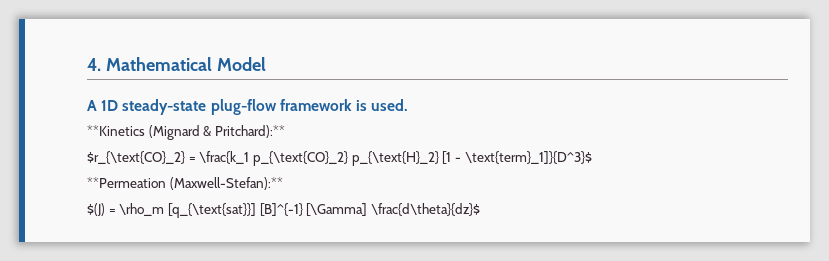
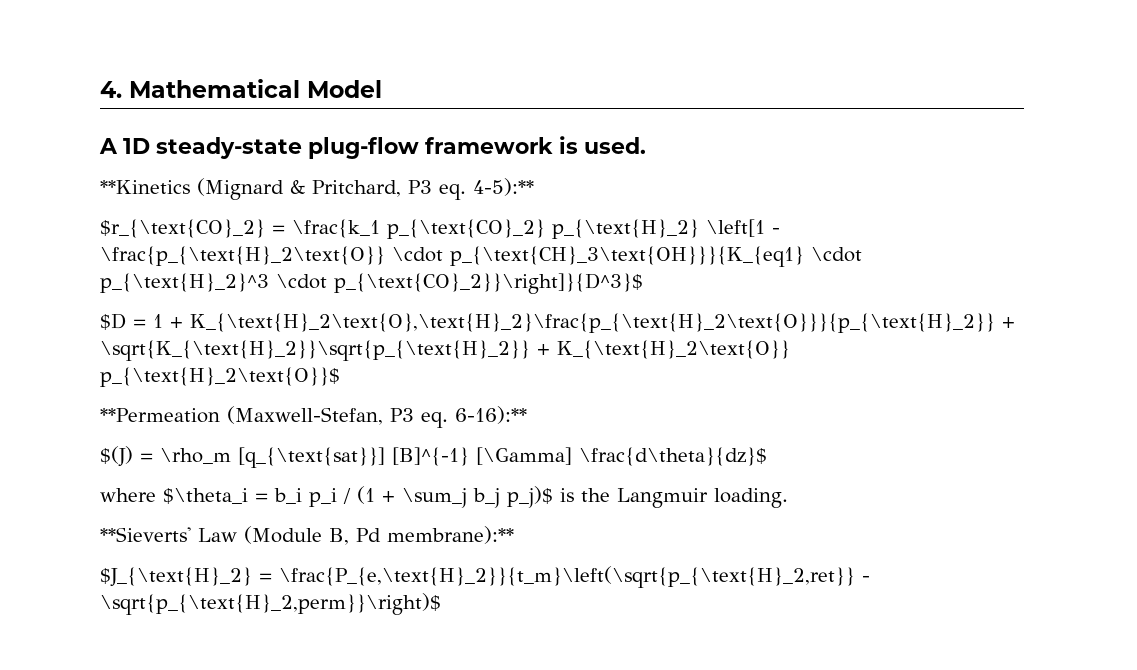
[214,125,285,138] Pritchard):** -> [312,178,534,200] Pritchard, P3 eq. 4-5):**
[442,151,592,164] [87,177,283,190] [1 - \text{term}_1]}{D^3}$ // **Permeation (Maxwell-Stefan):** -> [706,219,780,237] [100,246,862,267] [100,273,643,294] [100,313,1015,333] [100,340,790,361] [100,367,340,387] [100,406,527,428] \left[1 - \frac{p_{\text{H}_2\text{O}} \cdot p_{\text{CH}_3\text{OH}}}{K_{eq1} \cdot p_{\text{H}_2}^3 \cdot p_{\text{CO}_2}}\right]}{D^3}$ // $D = 1 + K_{\text{H}_2\text{O},\text{H}_2}\frac{p_{\text{H}_2\text{O}}}{p_{\text{H}_2}} + \sqrt{K_{\text{H}_2}}\sqrt{p_{\text{H}_2}} + K_{\text{H}_2\text{O}} p_{\text{H}_2\text{O}}$ // **Permeation (Maxwell-Stefan, P3 eq. 6-16):**
(480, 209) none -> [100,486,788,508] [100,526,514,545] [100,566,870,588] [100,593,441,615] // where $\theta_i = b_i p_i / (1 + \sum_j b_j p_j)$ is the Langmuir loading. // **Sieverts' Law (Module B, Pd membrane):** // $J_{\text{H}_2} = \frac{P_{e,\text{H}_2}}{t_m}\left(\sqrt{p_{\text{H}_2,ret}} - \sqrt{p_{\text{H}_2,perm}}\right)$

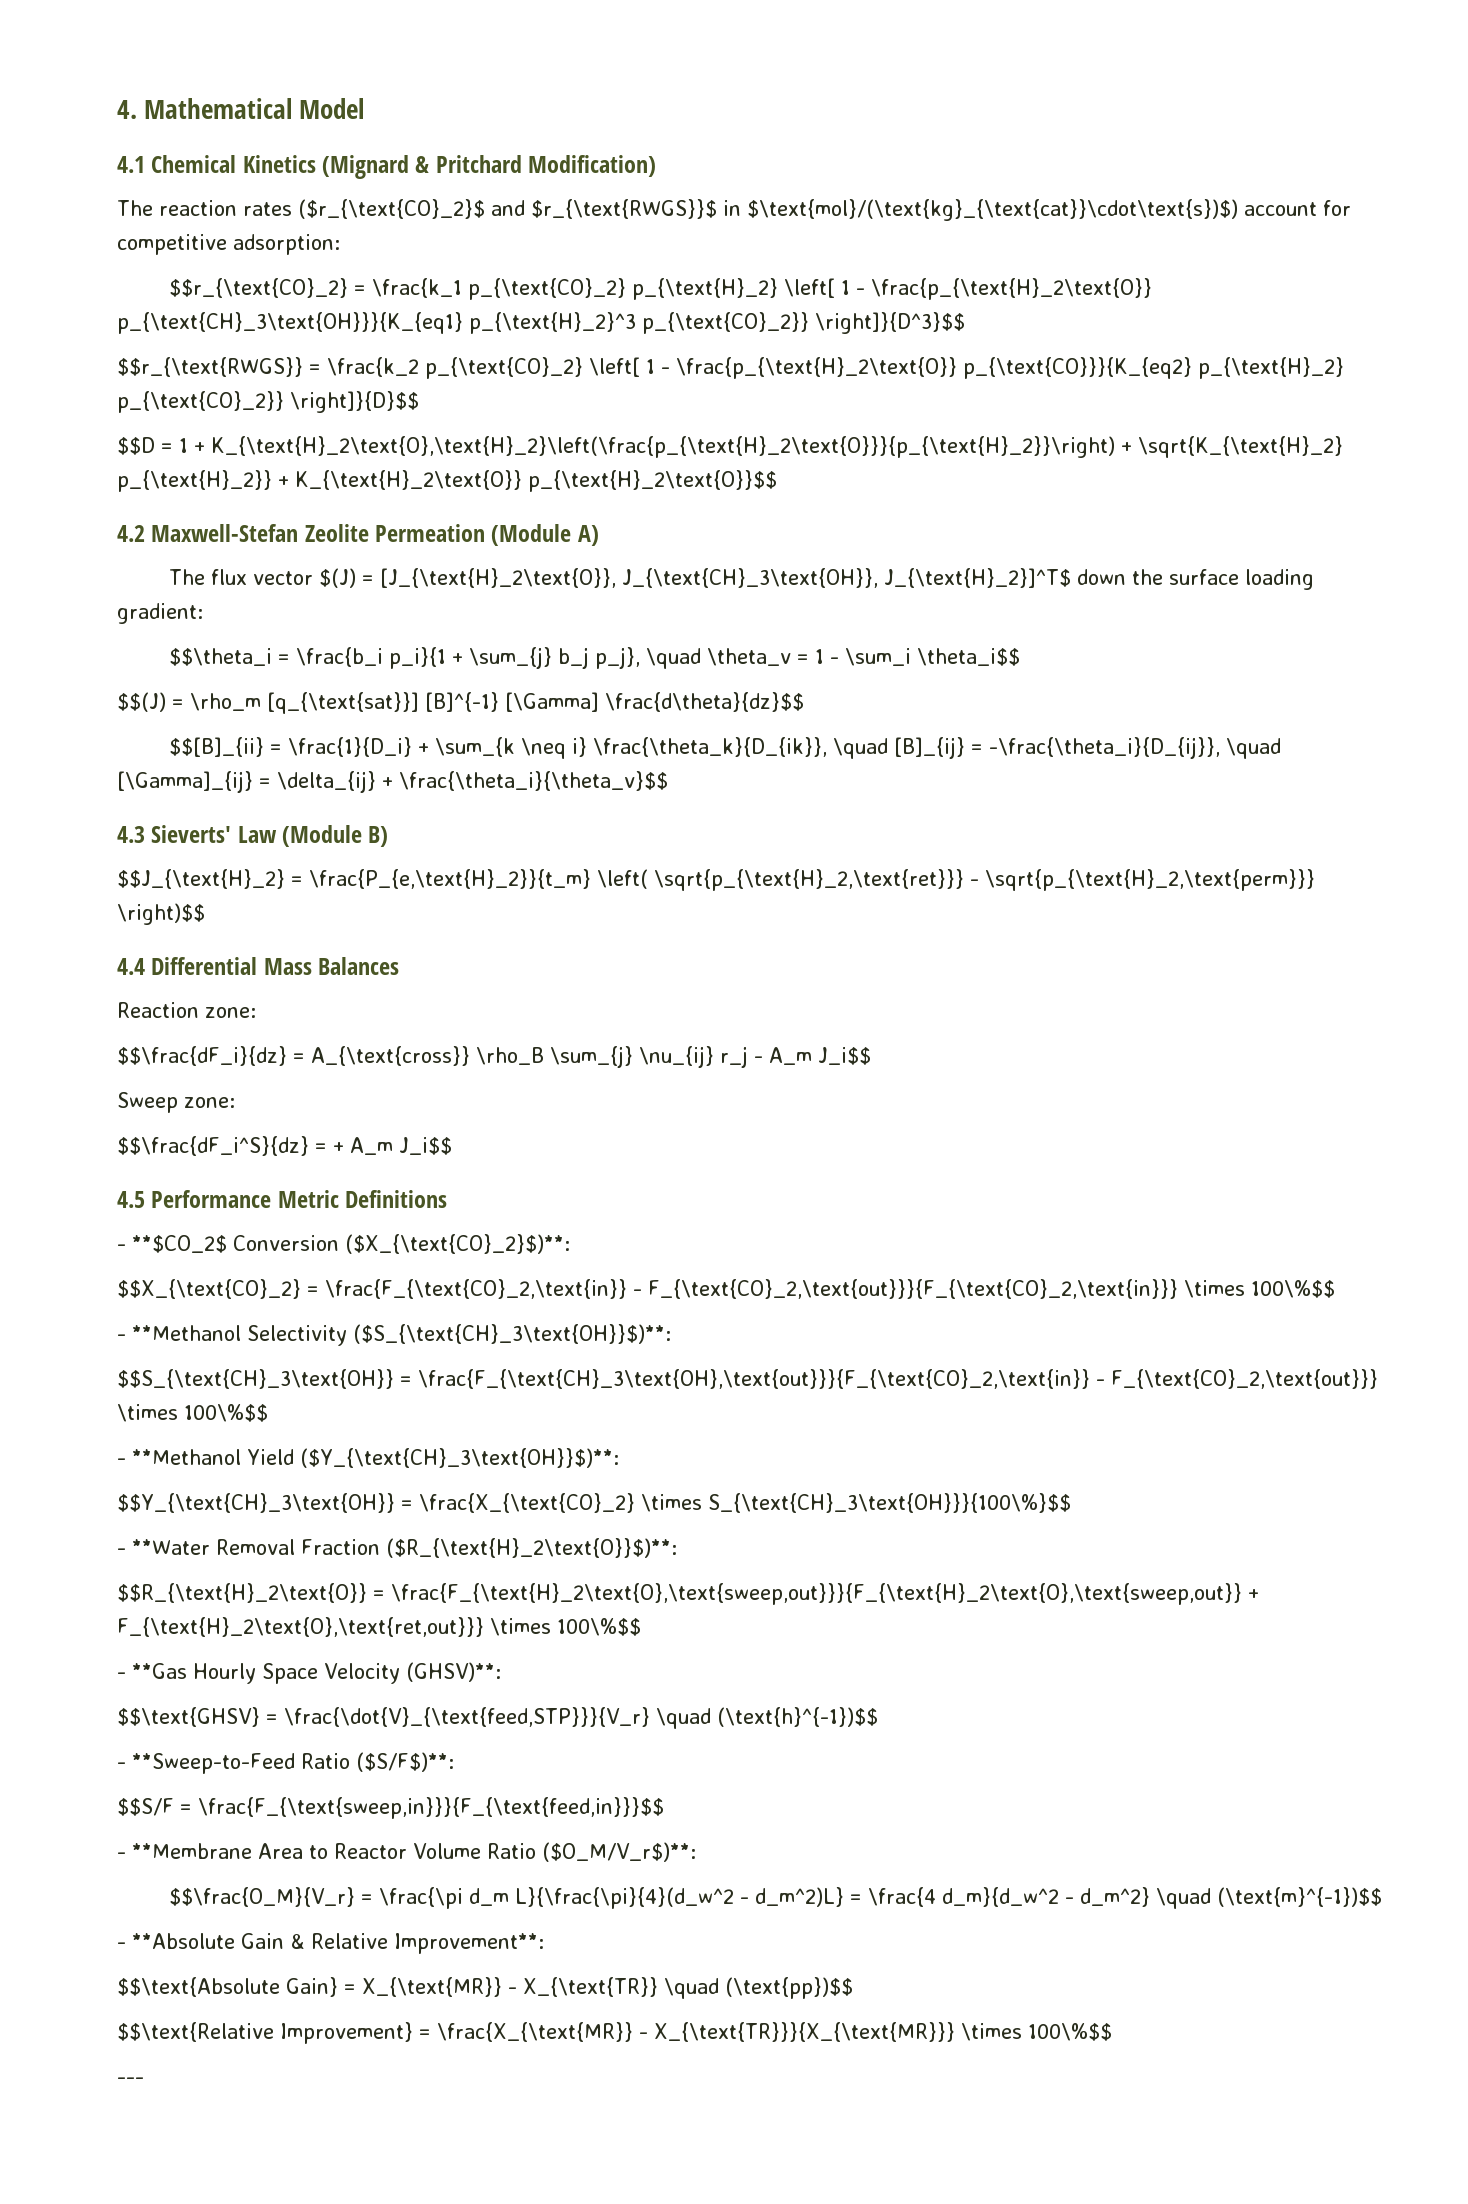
[99,136,646,159] [100,178,534,200] [100,219,780,239] [100,246,862,267] [100,273,643,294] [100,313,1015,333] [100,340,790,361] [100,367,340,387] [100,406,527,428] [100,446,768,468] [100,486,788,508] [100,526,514,545] [100,566,870,588] [100,593,441,615] A 1D steady-state plug-flow framework is used. // **Kinetics (Mignard & Pritchard, P3 eq. 4-5):** // $r_{\text{CO}_2} = \frac{k_1 p_{\text{CO}_2} p_{\text{H}_2} \left[1 - \frac{p_{\text{H}_2\text{O}} \cdot p_{\text{CH}_3\text{OH}}}{K_{eq1} \cdot p_{\text{H}_2}^3 \cdot p_{\text{CO}_2}}\right]}{D^3}$ // $D = 1 + K_{\text{H}_2\text{O},\text{H}_2}\frac{p_{\text{H}_2\text{O}}}{p_{\text{H}_2}} + \sqrt{K_{\text{H}_2}}\sqrt{p_{\text{H}_2}} + K_{\text{H}_2\text{O}} p_{\text{H}_2\text{O}}$ // **Permeation (Maxwell-Stefan, P3 eq. 6-16):** // $(J) = \rho_m [q_{\text{sat}}] [B]^{-1} [\Gamma] \frac{d\theta}{dz}$ // where $\theta_i = b_i p_i / (1 + \sum_j b_j p_j)$ is the Langmuir loading. // **Sieverts' Law (Module B, Pd membrane):** // $J_{\text{H}_2} = \frac{P_{e,\text{H}_2}}{t_m}\left(\sqrt{p_{\text{H}_2,ret}} - \sqrt{p_{\text{H}_2,perm}}\right)$ -> [117,155,657,179] [117,199,1351,221] [117,234,340,255] [169,278,1153,300] [117,312,965,334] [117,357,1344,379] [117,391,419,413] [117,436,1343,458] [117,470,777,492] [117,524,599,546] [169,568,1315,590] [117,603,203,624] [169,647,1021,669] [117,692,804,714] [169,737,1282,759] [117,771,668,793] [117,825,389,847] [117,869,1315,891] [117,903,205,925] [117,957,400,975] [117,1002,256,1018] [117,1046,871,1068] [117,1092,235,1113] [117,1136,452,1156] [117,1190,448,1208] [117,1234,570,1254] [117,1279,1335,1299] [117,1324,671,1346] [117,1369,1378,1389] [117,1404,268,1422] [117,1448,619,1468] [117,1493,1071,1513] [117,1538,677,1558] [117,1583,1259,1605] [117,1617,641,1637] [117,1662,501,1684] [117,1707,878,1729] [117,1752,454,1774] [117,1797,664,1819] [117,1842,696,1862] [169,1887,1383,1909] [117,1933,544,1954] [117,1977,853,1999] [117,2022,1112,2044] [117,2077,144,2084] 4.1 Chemical Kinetics (Mignard & Pritchard Modification) // The reaction rates ($r_{\text{CO}_2}$ and $r_{\text{RWGS}}$ in $\text{mol}/(\text{kg}_{\text{cat}}\cdot\text{s})$) account for competitive adsorption: // $$r_{\text{CO}_2} = \frac{k_1 p_{\text{CO}_2} p_{\text{H}_2} \left[ 1 - \frac{p_{\text{H}_2\text{O}} p_{\text{CH}_3\text{OH}}}{K_{eq1} p_{\text{H}_2}^3 p_{\text{CO}_2}} \right]}{D^3}$$ // $$r_{\text{RWGS}} = \frac{k_2 p_{\text{CO}_2} \left[ 1 - \frac{p_{\text{H}_2\text{O}} p_{\text{CO}}}{K_{eq2} p_{\text{H}_2} p_{\text{CO}_2}} \right]}{D}$$ // $$D = 1 + K_{\text{H}_2\text{O},\text{H}_2}\left(\frac{p_{\text{H}_2\text{O}}}{p_{\text{H}_2}}\right) + \sqrt{K_{\text{H}_2} p_{\text{H}_2}} + K_{\text{H}_2\text{O}} p_{\text{H}_2\text{O}}$$ // 4.2 Maxwell-Stefan Zeolite Permeation (Module A) // The flux vector $(J) = [J_{\text{H}_2\text{O}}, J_{\text{CH}_3\text{OH}}, J_{\text{H}_2}]^T$ down the surface loading gradient: // $$\theta_i = \frac{b_i p_i}{1 + \sum_{j} b_j p_j}, \quad \theta_v = 1 - \sum_i \theta_i$$ // $$(J) = \rho_m [q_{\text{sat}}] [B]^{-1} [\Gamma] \frac{d\theta}{dz}$$ // $$[B]_{ii} = \frac{1}{D_i} + \sum_{k \neq i} \frac{\theta_k}{D_{ik}}, \quad [B]_{ij} = -\frac{\theta_i}{D_{ij}}, \quad [\Gamma]_{ij} = \delta_{ij} + \frac{\theta_i}{\theta_v}$$ // 4.3 Sieverts' Law (Module B) // $$J_{\text{H}_2} = \frac{P_{e,\text{H}_2}}{t_m} \left( \sqrt{p_{\text{H}_2,\text{ret}}} - \sqrt{p_{\text{H}_2,\text{perm}}} \right)$$ // 4.4 Differential Mass Balances // Reaction zone: // $$\frac{dF_i}{dz} = A_{\text{cross}} \rho_B \sum_{j} \nu_{ij} r_j - A_m J_i$$ // Sweep zone: // $$\frac{dF_i^S}{dz} = + A_m J_i$$ // 4.5 Performance Metric Definitions // - **$CO_2$ Conversion ($X_{\text{CO}_2}$)**: // $$X_{\text{CO}_2} = \frac{F_{\text{CO}_2,\text{in}} - F_{\text{CO}_2,\text{out}}}{F_{\text{CO}_2,\text{in}}} \times 100\%$$ // - **Methanol Selectivity ($S_{\text{CH}_3\text{OH}}$)**: // $$S_{\text{CH}_3\text{OH}} = \frac{F_{\text{CH}_3\text{OH},\text{out}}}{F_{\text{CO}_2,\text{in}} - F_{\text{CO}_2,\text{out}}} \times 100\%$$ // - **Methanol Yield ($Y_{\text{CH}_3\text{OH}}$)**: // $$Y_{\text{CH}_3\text{OH}} = \frac{X_{\text{CO}_2} \times S_{\text{CH}_3\text{OH}}}{100\%}$$ // - **Water Removal Fraction ($R_{\text{H}_2\text{O}}$)**: // $$R_{\text{H}_2\text{O}} = \frac{F_{\text{H}_2\text{O},\text{sweep,out}}}{F_{\text{H}_2\text{O},\text{sweep,out}} + F_{\text{H}_2\text{O},\text{ret,out}}} \times 100\%$$ // - **Gas Hourly Space Velocity (GHSV)**: // $$\text{GHSV} = \frac{\dot{V}_{\text{feed,STP}}}{V_r} \quad (\text{h}^{-1})$$ // - **Sweep-to-Feed Ratio ($S/F$)**: // $$S/F = \frac{F_{\text{sweep,in}}}{F_{\text{feed,in}}}$$ // - **Membrane Area to Reactor Volume Ratio ($O_M/V_r$)**: // $$\frac{O_M}{V_r} = \frac{\pi d_m L}{\frac{\pi}{4}(d_w^2 - d_m^2)L} = \frac{4 d_m}{d_w^2 - d_m^2} \quad (\text{m}^{-1})$$ // - **Absolute Gain & Relative Improvement**: // $$\text{Absolute Gain} = X_{\text{MR}} - X_{\text{TR}} \quad (\text{pp})$$ // $$\text{Relative Improvement} = \frac{X_{\text{MR}} - X_{\text{TR}}}{X_{\text{MR}}} \times 100\%$$ // ---

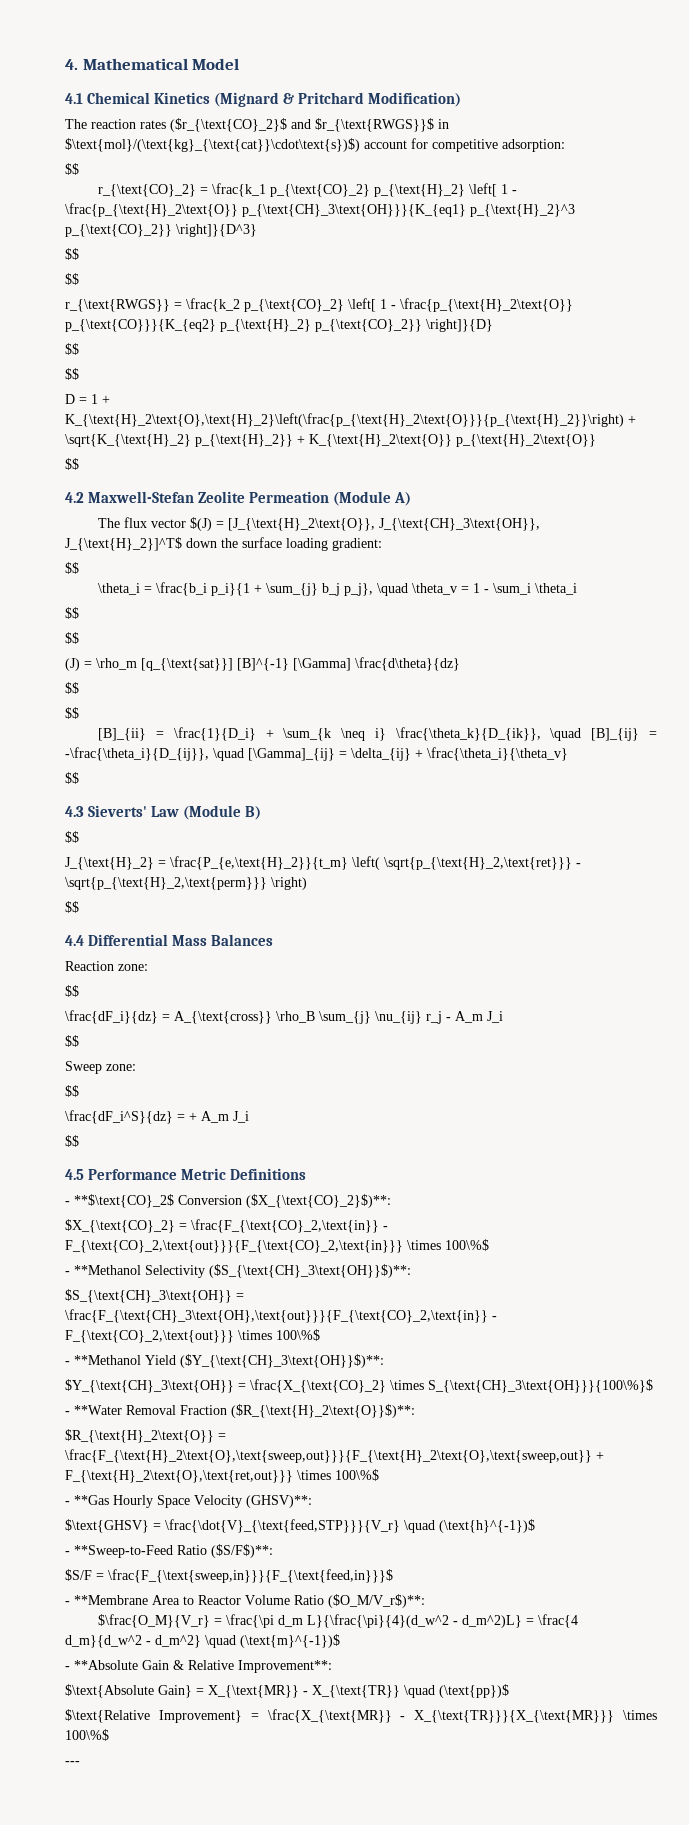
[169,278,349,298] $$r_{\text{CO}_2} -> [65,163,79,175] [98,184,197,197] $$ // r_{\text{CO}_2}
[815,312,965,334] [117,357,303,377] \right]}{D^3}$$ // $$r_{\text{RWGS}} -> [176,224,257,237] [65,248,79,260] [65,273,79,285] [65,299,170,312] \right]}{D^3} // $$ // $$ // r_{\text{RWGS}}
[290,391,419,413] [117,437,155,455] \right]}{D}$$ // $$D -> [426,319,493,332] [65,343,79,355] [65,368,79,380] [65,394,75,404] \right]}{D} // $$ // $$ // D
[528,470,777,492] p_{\text{H}_2\text{O}}$$ -> [456,434,596,447] [65,458,79,470] p_{\text{H}_2\text{O}} // $$
[169,648,273,666] $$\theta_i -> [65,562,79,574] [98,583,141,595] $$ // \theta_i
[917,648,1021,666] [117,692,166,712] \theta_i$$ // $$(J) -> [535,583,578,595] [65,607,79,619] [65,632,79,644] [65,658,80,671] \theta_i // $$ // $$ // (J)
[605,692,804,712] [169,737,265,757] \frac{d\theta}{dz}$$ // $$[B]_{ii} -> [355,657,460,671] [65,682,79,694] [65,707,79,719] [98,728,147,741] \frac{d\theta}{dz} // $$ // $$ // [B]_{ii}
[399,771,668,791] \frac{\theta_i}{\theta_v}$$ -> [427,747,568,761] [65,772,79,784] \frac{\theta_i}{\theta_v} // $$
[117,869,285,889] $$J_{\text{H}_2} -> [65,831,79,843] [65,857,154,870] $$ // J_{\text{H}_2}
[117,903,205,925] \right)$$ -> [271,877,307,890] [65,901,79,913] \right) // $$
[117,1046,287,1066] $$\frac{dF_i}{dz} -> [65,985,79,997] [65,1010,158,1024] $$ // \frac{dF_i}{dz}
[818,1047,871,1065] J_i$$ -> [487,1011,503,1023] [65,1035,79,1047] J_i // $$
[117,1136,309,1156] $$\frac{dF_i^S}{dz} -> [65,1085,79,1097] [65,1110,173,1124] $$ // \frac{dF_i^S}{dz}
[399,1137,452,1155] J_i$$ -> [233,1111,249,1123] [65,1135,79,1147] J_i // $$
[132,1235,227,1253] **$CO_2$ -> [74,1194,174,1208] **$\text{CO}_2$
[117,1279,301,1299] $$X_{\text{CO}_2} -> [65,1219,175,1233] $X_{\text{CO}_2}
[1251,1280,1335,1298] 100\%$$ -> [445,1239,489,1251] 100\%$
[117,1369,394,1389] $$S_{\text{CH}_3\text{OH}} -> [65,1289,232,1303] $S_{\text{CH}_3\text{OH}}
[184,1404,268,1422] 100\%$$ -> [276,1329,320,1341] 100\%$
[117,1493,395,1513] $$Y_{\text{CH}_3\text{OH}} -> [65,1379,234,1393] $Y_{\text{CH}_3\text{OH}}
[708,1493,1071,1513] S_{\text{CH}_3\text{OH}}}{100\%}$$ -> [428,1379,653,1393] S_{\text{CH}_3\text{OH}}}{100\%}$
[117,1583,367,1603] $$R_{\text{H}_2\text{O}} -> [65,1429,214,1443] $R_{\text{H}_2\text{O}}
[557,1618,641,1636] 100\%$$ -> [335,1469,379,1481] 100\%$
[117,1707,260,1727] $$\text{GHSV} -> [65,1519,149,1533] $\text{GHSV}
[717,1707,878,1727] (\text{h}^{-1})$$ -> [439,1519,535,1533] (\text{h}^{-1})$
[117,1797,664,1819] $$S/F = \frac{F_{\text{sweep,in}}}{F_{\text{feed,in}}}$$ -> [65,1569,393,1583] $S/F = \frac{F_{\text{sweep,in}}}{F_{\text{feed,in}}}$
[169,1887,356,1907] $$\frac{O_M}{V_r} -> [98,1614,211,1628] $\frac{O_M}{V_r}
[1217,1887,1383,1907] (\text{m}^{-1})$$ -> [240,1634,340,1648] (\text{m}^{-1})$
[117,1977,280,1997] $$\text{Absolute -> [65,1684,154,1698] $\text{Absolute
[725,1977,853,1999] [117,2022,274,2042] (\text{pp})$$ // $$\text{Relative -> [439,1684,509,1698] [65,1709,150,1723] (\text{pp})$ // $\text{Relative
[1028,2023,1112,2041] 100\%$$ -> [65,1729,109,1741] 100\%$

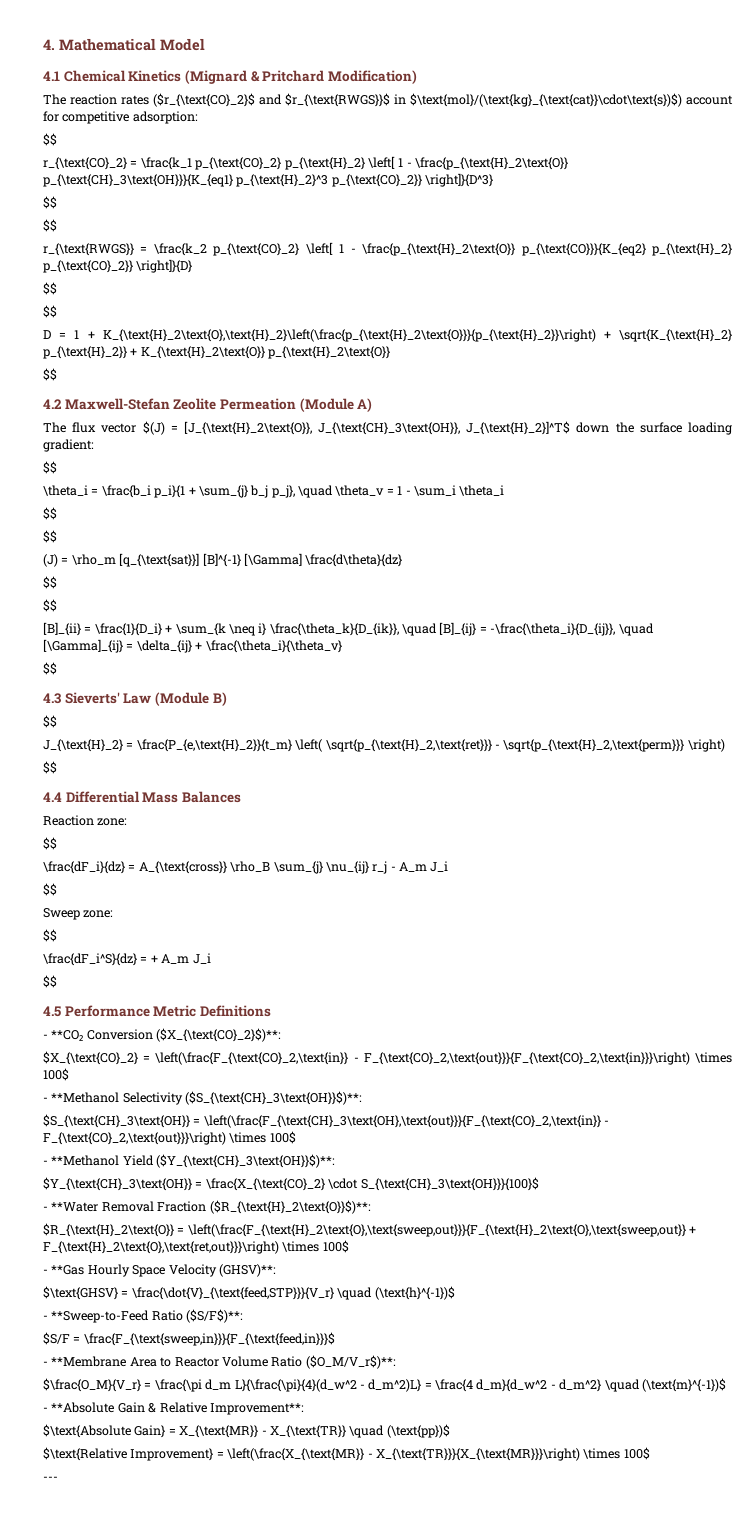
[74,1194,174,1208] **$\text{CO}_2$ -> [51,1030,84,1041] **CO₂
[191,1219,388,1233] [65,1239,489,1253] \frac{F_{\text{CO}_2,\text{in}} - F_{\text{CO}_2,\text{out}}}{F_{\text{CO}_2,\text{in}}} \times 100\%$ -> [155,1052,732,1065] [43,1068,69,1081] \left(\frac{F_{\text{CO}_2,\text{in}} - F_{\text{CO}_2,\text{out}}}{F_{\text{CO}_2,\text{in}}}\right) \times 100$
[65,1309,497,1323] [65,1329,320,1343] \frac{F_{\text{CH}_3\text{OH},\text{out}}}{F_{\text{CO}_2,\text{in}} - F_{\text{CO}_2,\text{out}}} \times 100\%$ -> [203,1115,610,1128] [43,1131,296,1145] \left(\frac{F_{\text{CH}_3\text{OH},\text{out}}}{F_{\text{CO}_2,\text{in}} - F_{\text{CO}_2,\text{out}}}\right) \times 100$
[390,1379,653,1393] \times S_{\text{CH}_3\text{OH}}}{100\%}$ -> [328,1177,539,1191] \cdot S_{\text{CH}_3\text{OH}}}{100}$
[65,1449,604,1463] [65,1469,379,1483] \frac{F_{\text{H}_2\text{O},\text{sweep,out}}}{F_{\text{H}_2\text{O},\text{sweep,out}} + F_{\text{H}_2\text{O},\text{ret,out}}} \times 100\%$ -> [187,1224,697,1237] [43,1240,349,1254] \left(\frac{F_{\text{H}_2\text{O},\text{sweep,out}}}{F_{\text{H}_2\text{O},\text{sweep,out}} + F_{\text{H}_2\text{O},\text{ret,out}}}\right) \times 100$
[267,1709,657,1723] [65,1729,109,1741] \frac{X_{\text{MR}} - X_{\text{TR}}}{X_{\text{MR}}} \times 100\%$ -> [227,1447,650,1461] \left(\frac{X_{\text{MR}} - X_{\text{TR}}}{X_{\text{MR}}}\right) \times 100$

